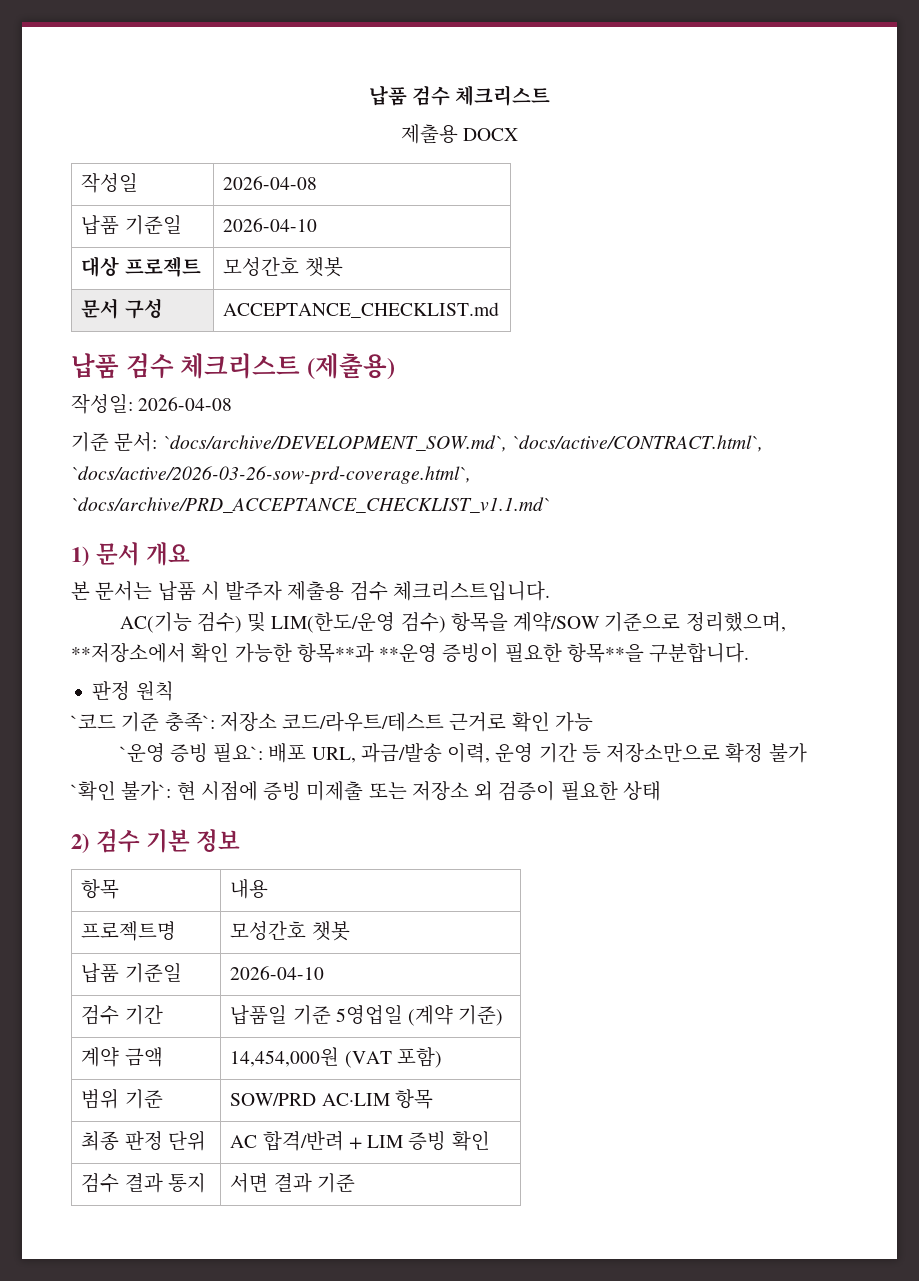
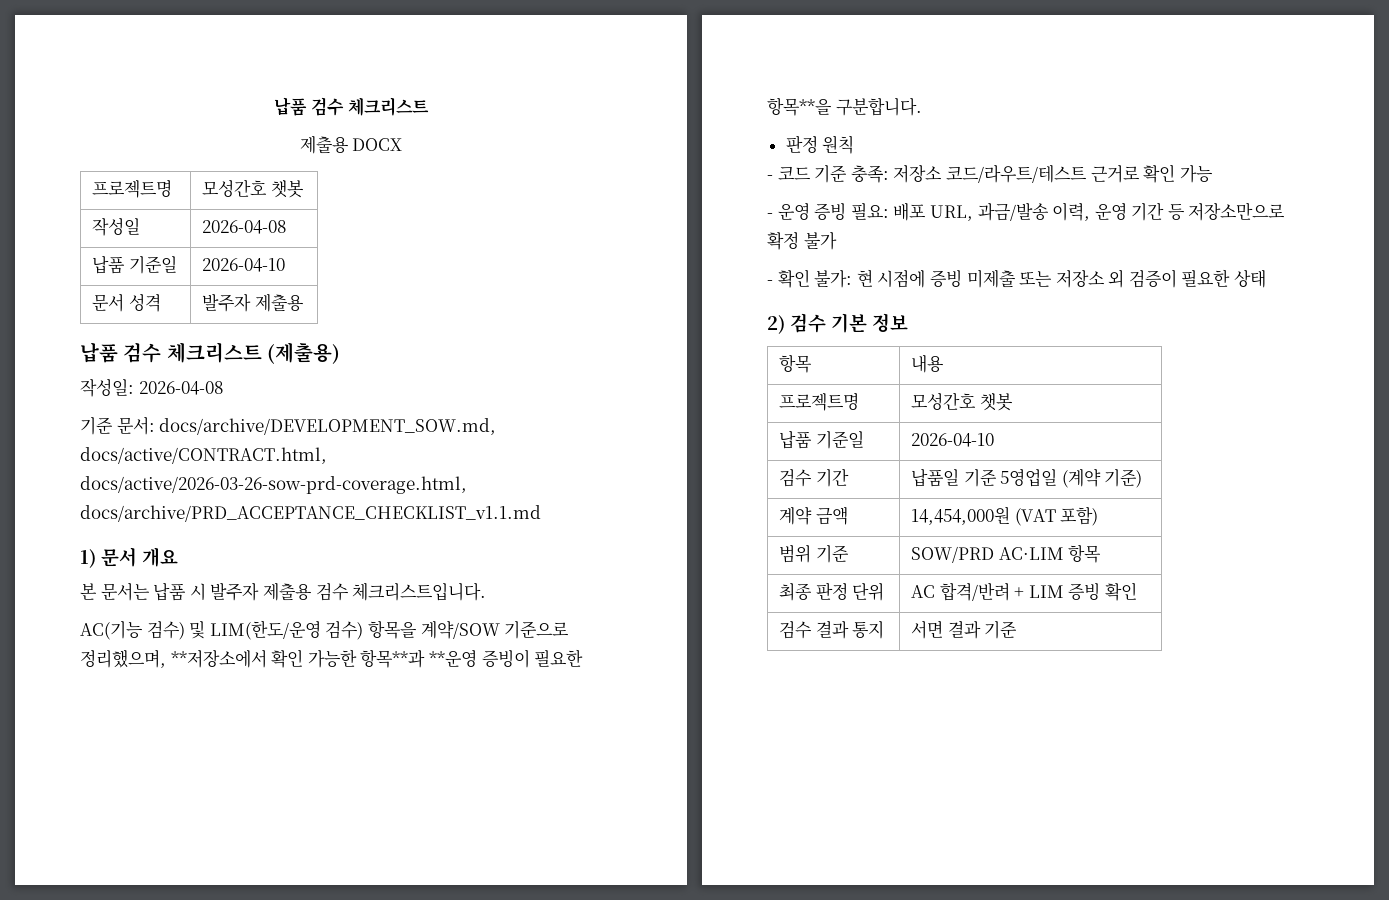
(519, 134) none -> [92,179,173,198] [202,179,304,198] // 프로젝트명 | 모성간호 챗봇
[81,256,201,277] [223,257,343,277] [81,298,163,319] [223,302,500,318] 대상 프로젝트 | 모성간호 챗봇 // 문서 구성 | ACCEPTANCE_CHECKLIST.md -> [92,293,161,312] [202,293,304,312] 문서 성격 | 발주자 제출용
[162,435,763,452] [71,466,471,484] [71,497,550,513] `docs/archive/DEVELOPMENT_SOW.md`, `docs/active/CONTRACT.html`, `docs/active/2026-03-26-sow-prd-coverage.html`, `docs/archive/PRD_ACCEPTANCE_CHECKLIST_v1.1.md` -> [159,418,497,435] [80,447,327,464] [80,476,467,494] [80,505,541,522] docs/archive/DEVELOPMENT_SOW.md, docs/active/CONTRACT.html, docs/active/2026-03-26-sow-prd-coverage.html, docs/archive/PRD_ACCEPTANCE_CHECKLIST_v1.1.md
[71,712,215,732] `코드 기준 충족`: -> [767,165,889,183] - 코드 기준 충족:
[119,742,264,763] `운영 증빙 필요`: -> [767,203,889,220] - 운영 증빙 필요:
[71,781,172,801] `확인 불가`: -> [767,269,853,288] - 확인 불가:

